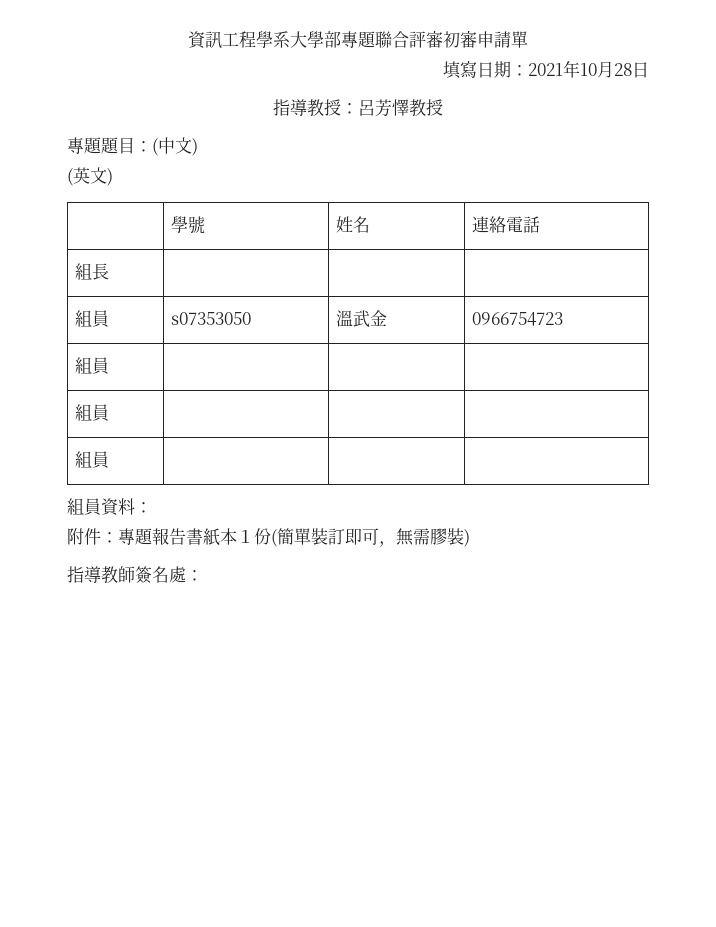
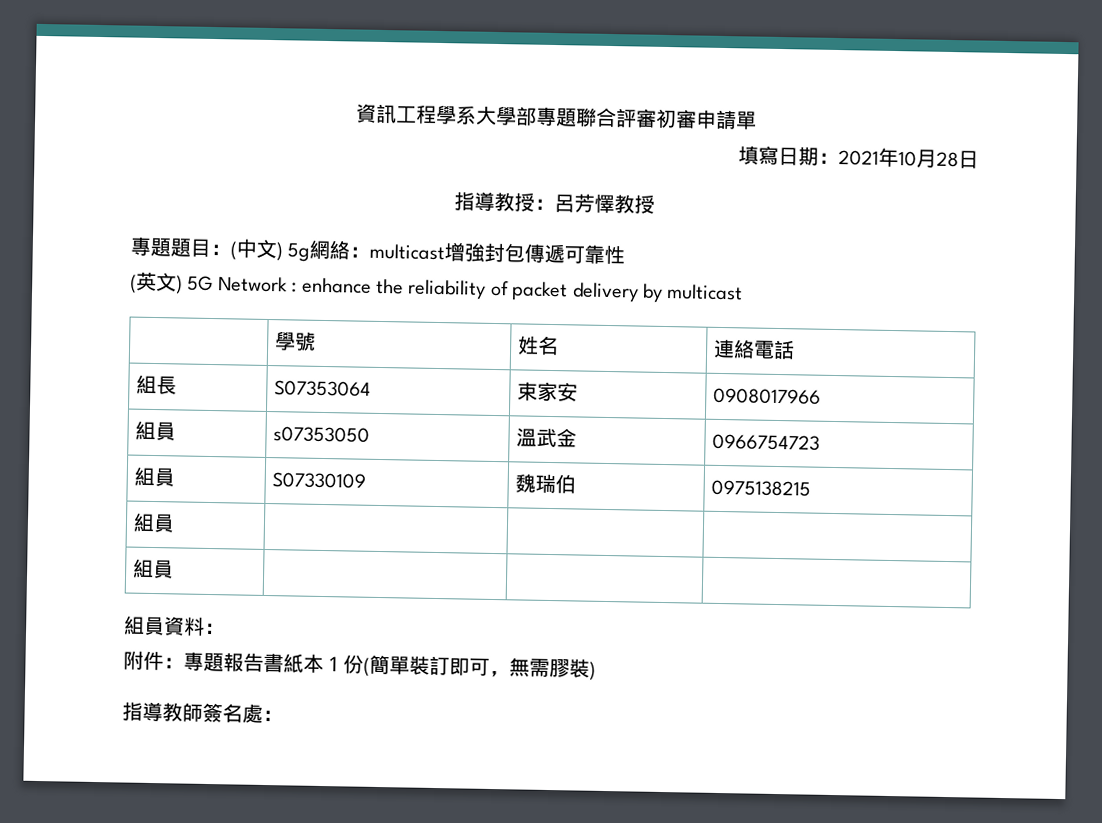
[67,167,113,186] // (英文) -> [287,239,626,265] [130,271,744,303] 5g網絡：multicast增強封包傳遞可靠性 // (英文) 5G Network : enhance the reliability of packet delivery by multicast
(109, 271) | | -> [274,380,372,397] [517,381,579,402] [713,387,822,405] S07353064 | 束家安 | 0908017966
(109, 365) | | -> [272,472,367,489] [515,473,577,494] [711,479,812,497] S07330109 | 魏瑞伯 | 0975138215

